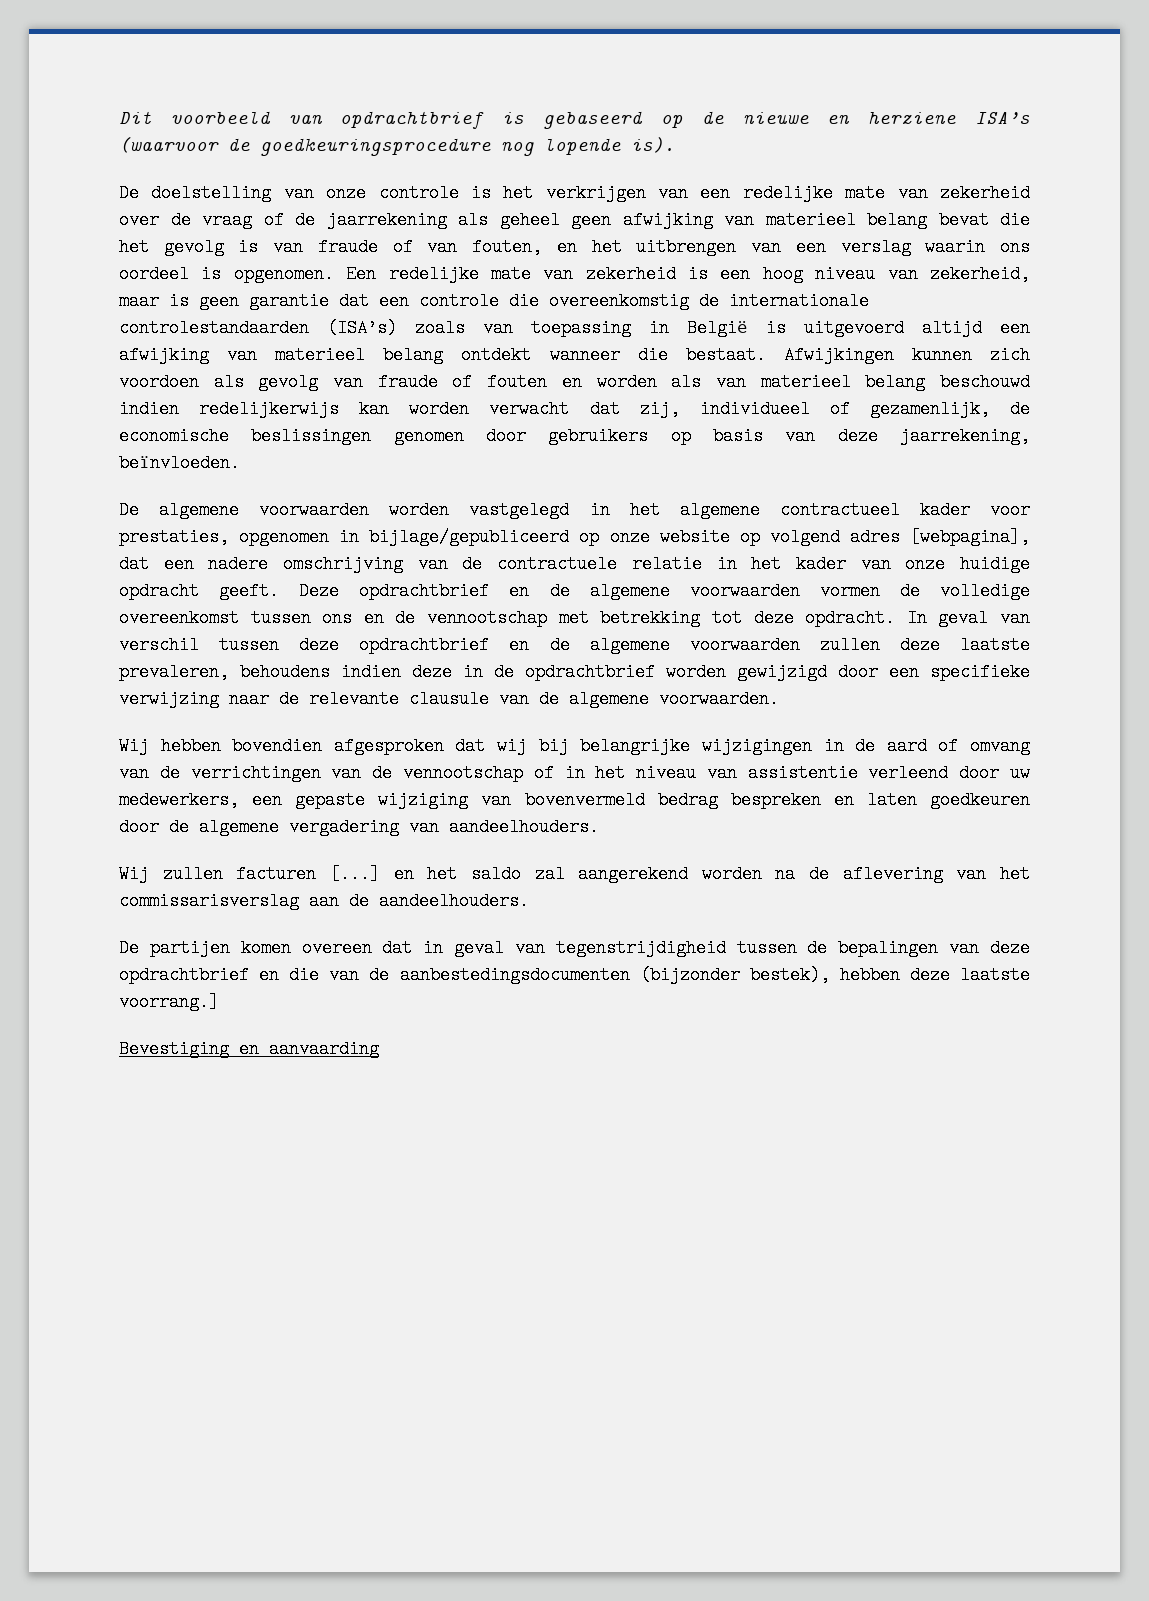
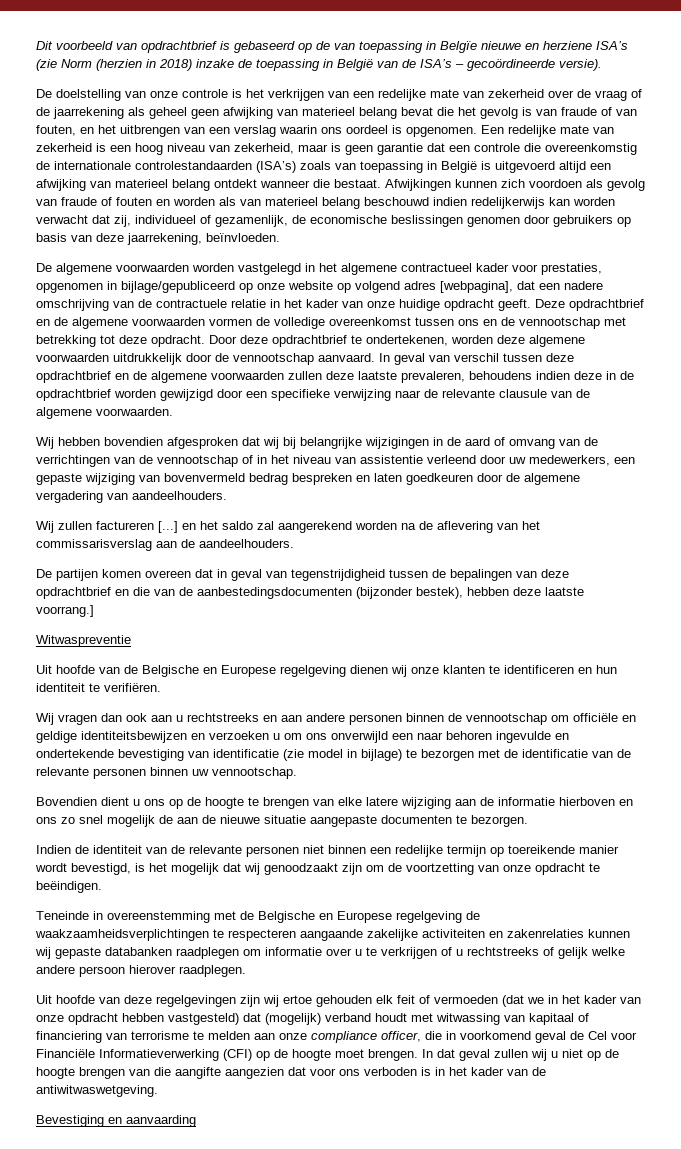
[742,111,1031,124] [119,137,675,156] nieuwe en herziene ISA’s (waarvoor de goedkeuringsprocedure nog lopende is). -> [334,41,628,53] [36,59,602,71] van toepassing in Belgïe nieuwe en herziene ISA’s (zie Norm (herzien in 2018) inzake de toepassing in België van de ISA’s – gecoördineerde versie).
(896, 618) none -> [209,335,585,347] [36,353,375,365] Door deze opdrachtbrief te ondertekenen, worden deze algemene voorwaarden uitdrukkelijk door de vennootschap aanvaard.
[236,865,317,883] facturen -> [96,521,154,530] factureren
(219, 1002) none -> [36,635,131,647] [36,665,617,677] [36,683,161,692] [36,713,636,725] [36,731,569,743] [36,749,631,761] [36,767,297,779] [36,797,633,809] [36,815,528,827] [36,845,619,857] [35,863,600,875] [36,881,102,893] [36,911,480,923] [35,929,630,941] [35,947,625,959] [36,965,246,977] [36,995,641,1007] [36,1013,589,1025] [36,1031,637,1043] [36,1049,619,1061] [36,1067,546,1079] [36,1085,158,1097] // Witwaspreventie // Uit hoofde van de Belgische en Europese regelgeving dienen wij onze klanten te identificeren en hun identiteit te verifiëren. // Wij vragen dan ook aan u rechtstreeks en aan andere personen binnen de vennootschap om officiële en geldige identiteitsbewijzen en verzoeken u om ons onverwijld een naar behoren ingevulde en ondertekende bevestiging van identificatie (zie model in bijlage) te bezorgen met de identificatie van de relevante personen binnen uw vennootschap. // Bovendien dient u ons op de hoogte te brengen van elke latere wijziging aan de informatie hierboven en ons zo snel mogelijk de aan de nieuwe situatie aangepaste documenten te bezorgen. // Indien de identiteit van de relevante personen niet binnen een redelijke termijn op toereikende manier wordt bevestigd, is het mogelijk dat wij genoodzaakt zijn om de voortzetting van onze opdracht te beëindigen. // Teneinde in overeenstemming met de Belgische en Europese regelgeving de waakzaamheidsverplichtingen te respecteren aangaande zakelijke activiteiten en zakenrelaties kunnen wij gepaste databanken raadplegen om informatie over u te verkrijgen of u rechtstreeks of gelijk welke andere persoon hierover raadplegen. // Uit hoofde van deze regelgevingen zijn wij ertoe gehouden elk feit of vermoeden (dat we in het kader van onze opdracht hebben vastgesteld) dat (mogelijk) verband houdt met witwassing van kapitaal of financiering van terrorisme te melden aan onze compliance officer, die in voorkomend geval de Cel voor Financiële Informatieverwerking (CFI) op de hoogte moet brengen. In dat geval zullen wij u niet op de hoogte brengen van die aangifte aangezien dat voor ons verboden is in het kader van de antiwitwaswetgeving.

